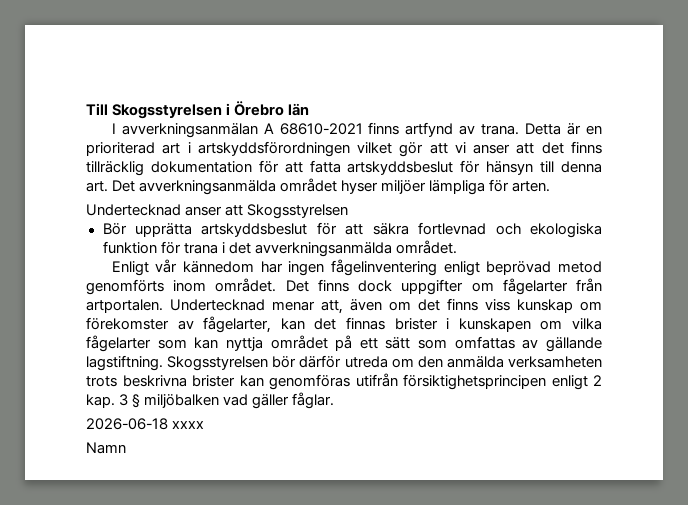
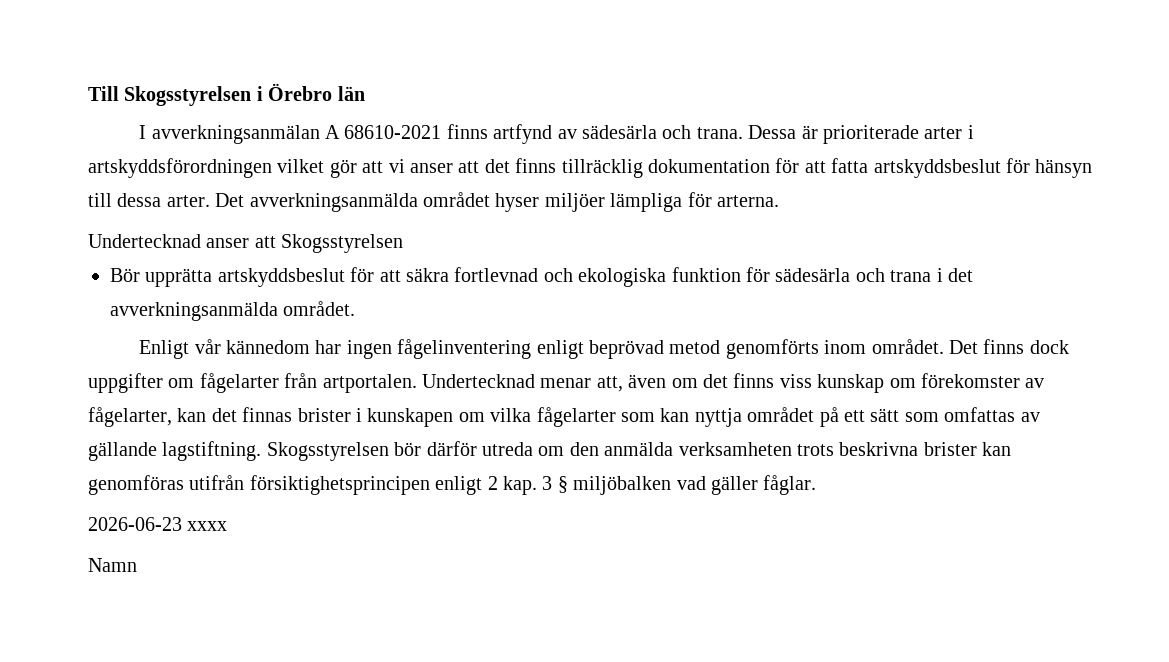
[481,123,603,135] [86,142,181,156] trana. Detta är en prioriterad art -> [581,125,963,144] sädesärla och trana. Dessa är prioriterade arter
[561,161,603,173] [86,181,108,192] denna art. -> [117,193,210,207] dessa arter.
[512,181,551,192] arten. -> [716,195,779,207] arterna.
(181, 247) none -> [775,268,885,282] sädesärla och
[86,418,168,430] 2026-06-18 -> [88,517,182,531] 2026-06-23

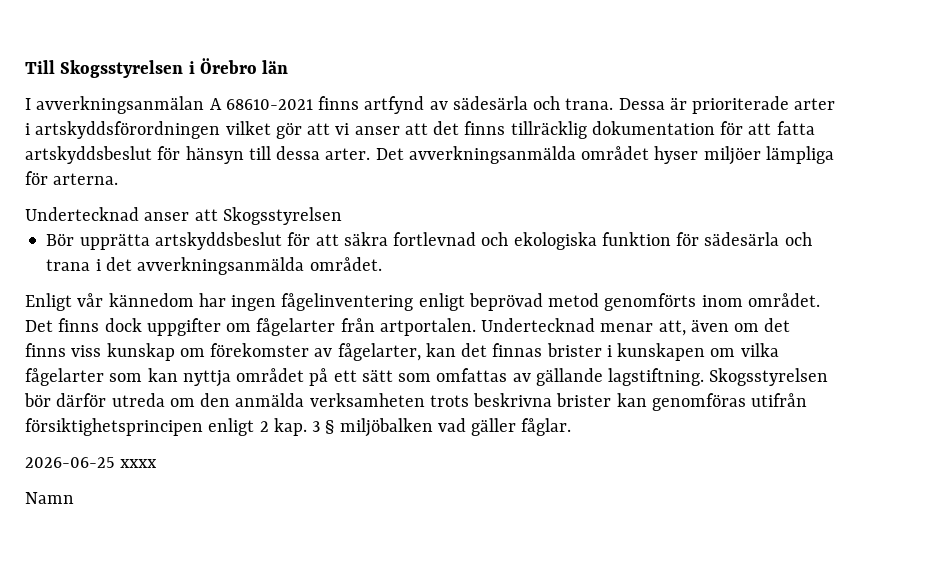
[88,517,182,531] 2026-06-23 -> [25,457,115,468] 2026-06-25

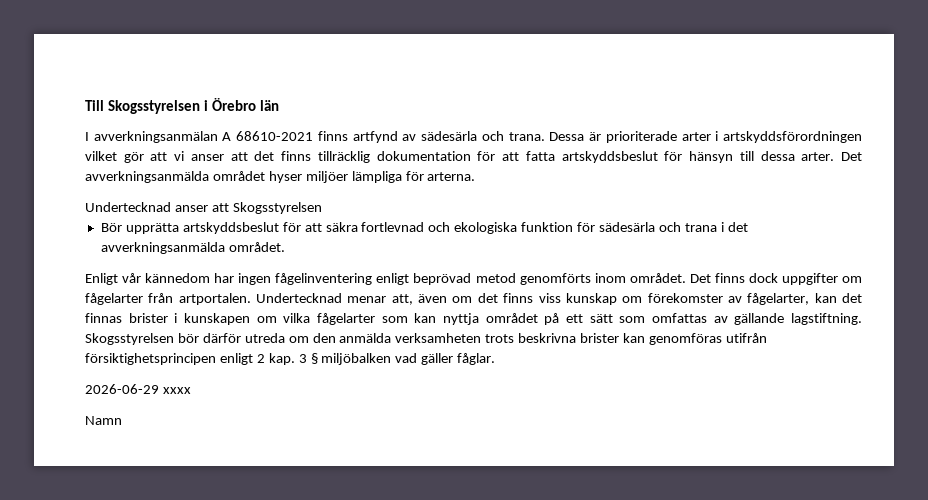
[25,457,115,468] 2026-06-25 -> [85,384,159,394] 2026-06-29

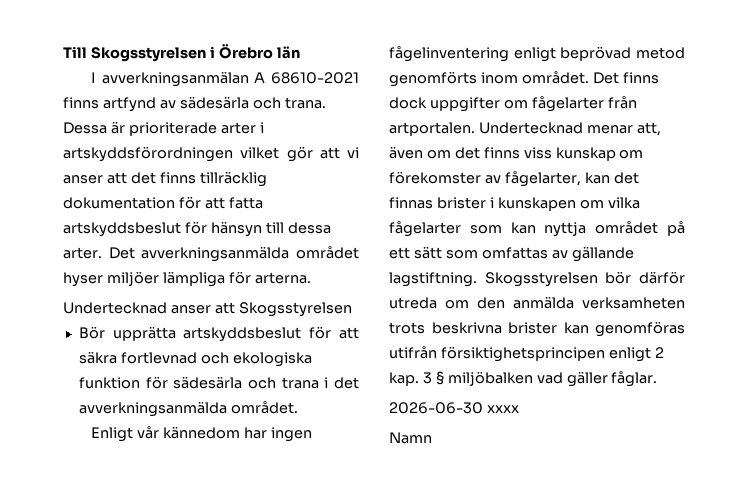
[85,384,159,394] 2026-06-29 -> [389,402,483,414] 2026-06-30

